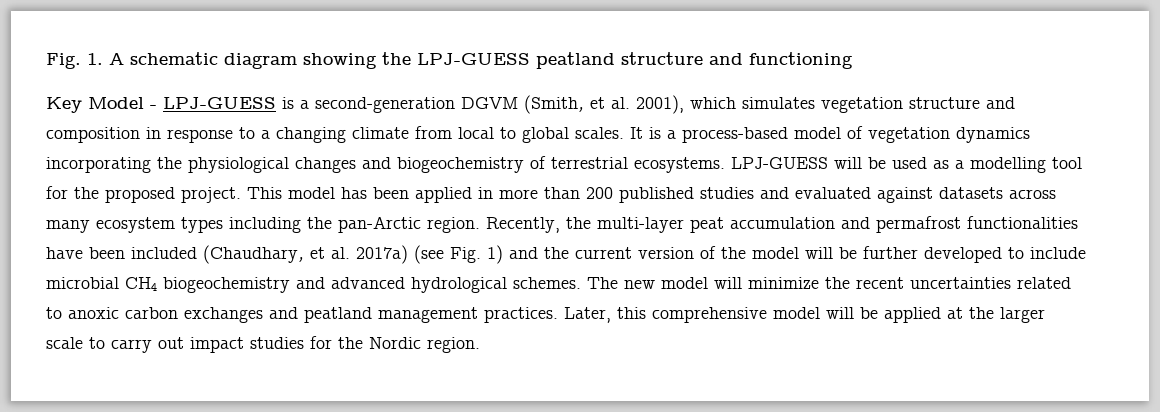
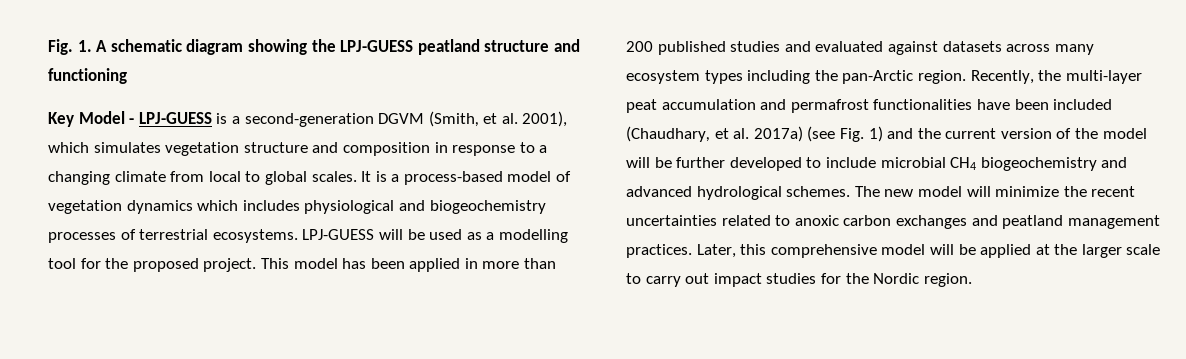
[46,157,356,173] incorporating the physiological changes -> [197,200,395,214] which includes physiological
(524, 165) none -> [48,232,116,243] processes

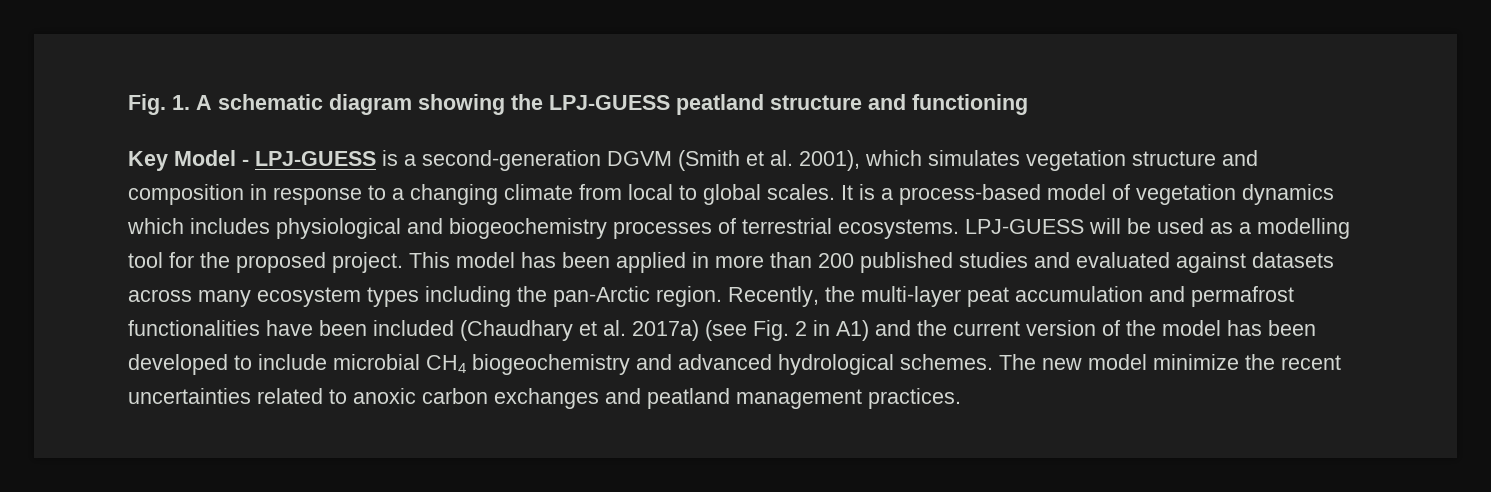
[428,111,479,127] (Smith, -> [678,150,740,171] (Smith
[626,126,710,142] (Chaudhary, -> [460,320,573,341] (Chaudhary
[868,126,883,142] 1) -> [795,320,869,341] 2 in A1)
[626,157,726,168] will be further -> [1227,320,1316,336] has been
[966,186,991,197] will -> (1147, 362) none
[696,244,1161,258] [626,273,972,287] Later, this comprehensive model will be applied at the larger scale to carry out impact studies for the Nordic region. -> (961, 398) none

